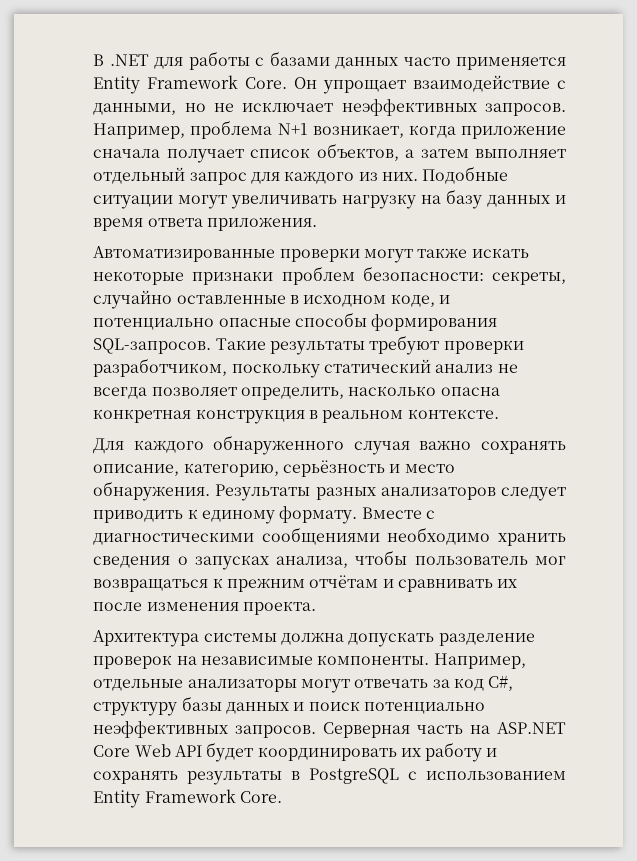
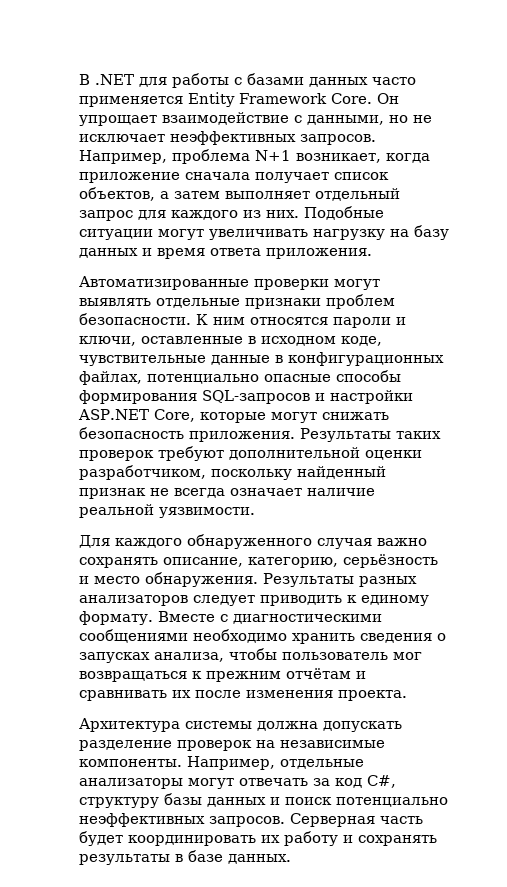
[417,248,529,258] [93,266,566,285] [93,290,450,309] [93,312,498,331] [93,335,524,355] [93,358,518,378] [93,386,500,400] [93,409,499,424] также искать некоторые признаки проблем безопасности: секреты, случайно оставленные в исходном коде, и потенциально опасные способы формирования SQL-запросов. Такие результаты требуют проверки разработчиком, поскольку статический анализ не всегда позволяет определить, насколько опасна конкретная конструкция в реальном контексте. -> [79,294,396,309] [79,313,407,328] [79,336,383,346] [79,352,445,366] [79,370,402,385] [79,390,414,404] [78,409,390,423] [79,427,442,442] [79,446,423,461] [79,465,387,480] [79,488,376,499] [79,504,256,518] выявлять отдельные признаки проблем безопасности. К ним относятся пароли и ключи, оставленные в исходном коде, чувствительные данные в конфигурационных файлах, потенциально опасные способы формирования SQL-запросов и настройки ASP.NET Core, которые могут снижать безопасность приложения. Результаты таких проверок требуют дополнительной оценки разработчиком, поскольку найденный признак не всегда означает наличие реальной уязвимости.
[470,722,566,734] [93,744,202,757] на ASP.NET Core Web API -> (424, 820) none
[309,768,566,784] [93,789,282,808] PostgreSQL с использованием Entity Framework Core. -> [188,850,292,864] базе данных.

